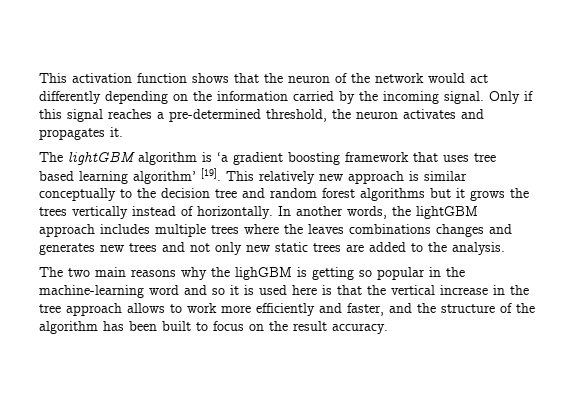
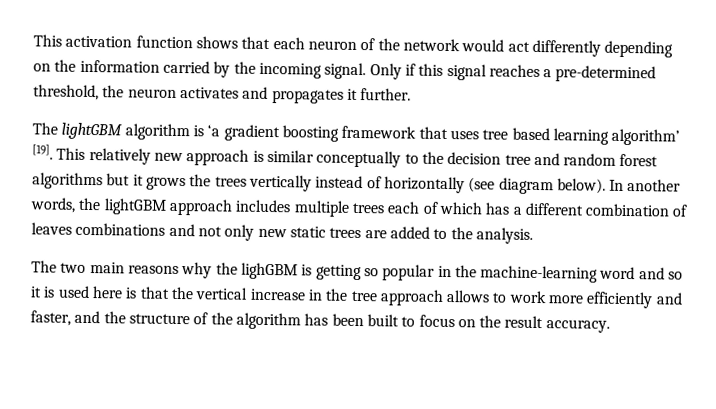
[264,73,283,83] the -> [272,37,305,50] each
[110,127,123,137] it. -> [346,88,412,101] it further.
[197,206,273,219] horizontally. -> [383,176,606,195] horizontally (see diagram below).
[244,224,512,237] [39,243,157,255] where the leaves combinations changes and generates new trees -> [387,201,689,217] [31,222,166,236] each of which has a different combination of leaves combinations

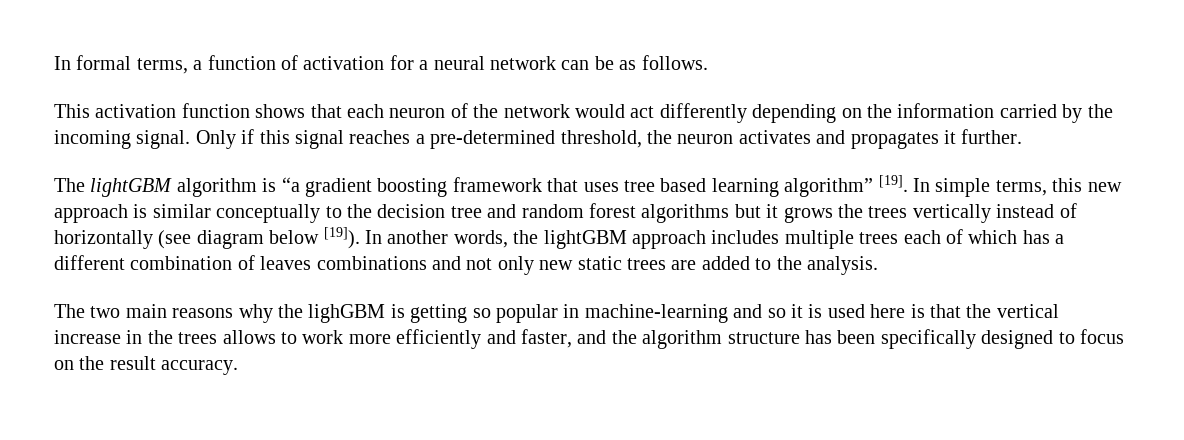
(33, 40) none -> [54,55,708,74] In formal terms, a function of activation for a neural network can be as follows. //
[207,124,221,137] ‘a -> [281,177,300,192] “a
[611,128,681,146] [32,144,151,165] algorithm’ [19]. This relatively -> [784,175,1083,197] algorithm” [19]. In simple terms, this
[556,178,606,194] below). -> [269,227,360,249] below [19]).
[454,265,636,283] the machine-learning word -> [584,304,728,323] machine-learning
[350,289,444,306] tree approach -> [178,332,218,344] trees
[128,312,399,330] structure of the algorithm has been built -> [642,329,1054,349] algorithm structure has been specifically designed

